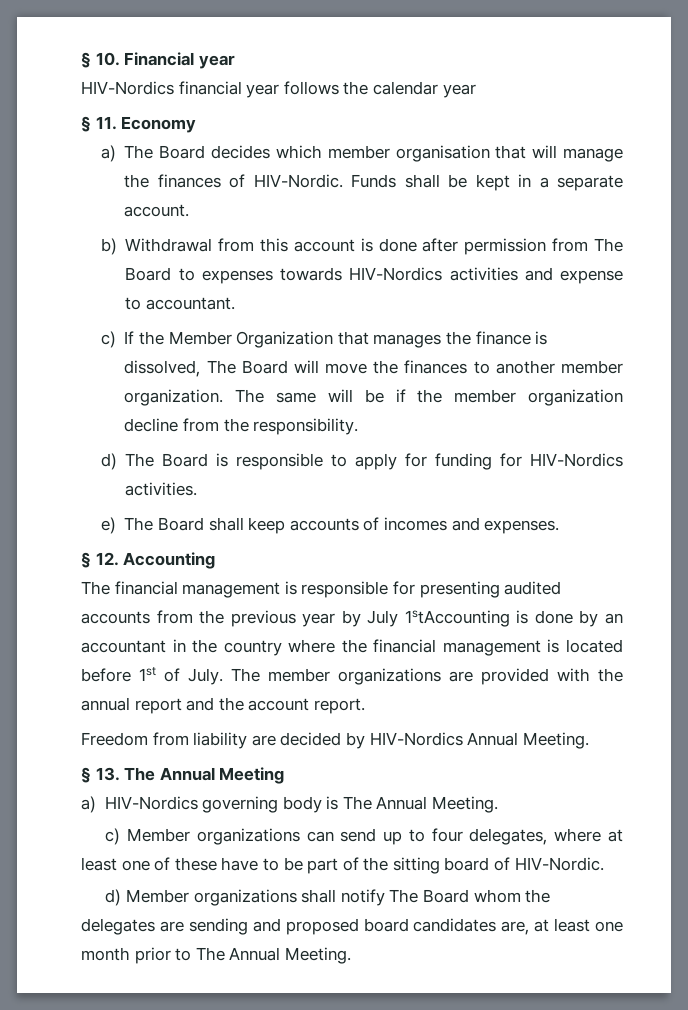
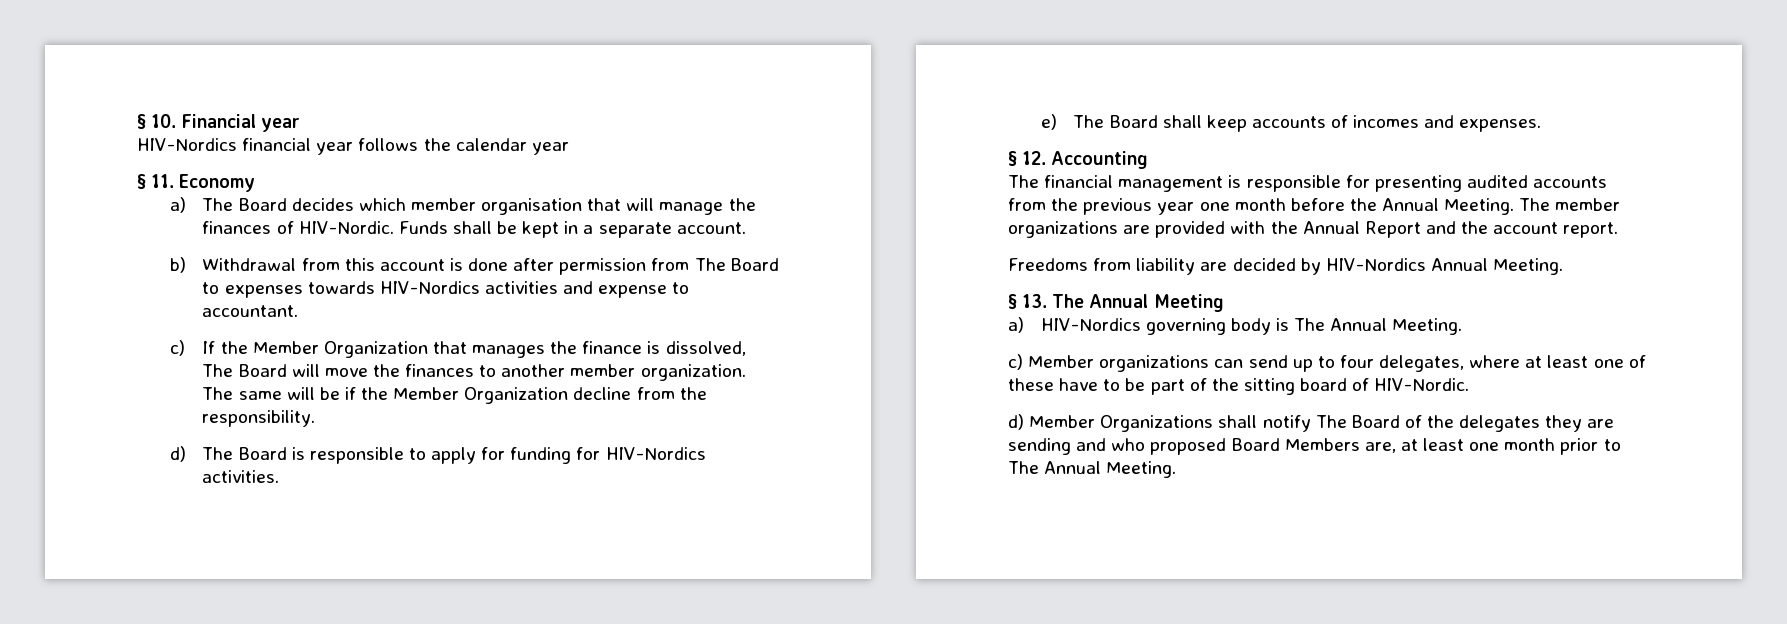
[454,389,623,406] member organization -> [393,387,569,404] Member Organization
[341,610,623,627] [81,639,623,656] [81,667,223,685] by July 1stAccounting is done by an accountant in the country where the financial management is located before 1st of July. -> [1199,198,1515,215] one month before the Annual Meeting.
[81,697,182,714] annual report -> [1302,221,1421,238] Annual Report
[81,732,148,746] Freedom -> [1008,258,1088,271] Freedoms
[193,889,297,906] organizations -> [1100,415,1214,432] Organizations
[473,889,521,903] whom -> [1404,415,1422,428] of
(155, 926) none -> [1545,415,1583,432] they
[285,918,497,935] proposed board candidates -> [1111,438,1360,455] who proposed Board Members

